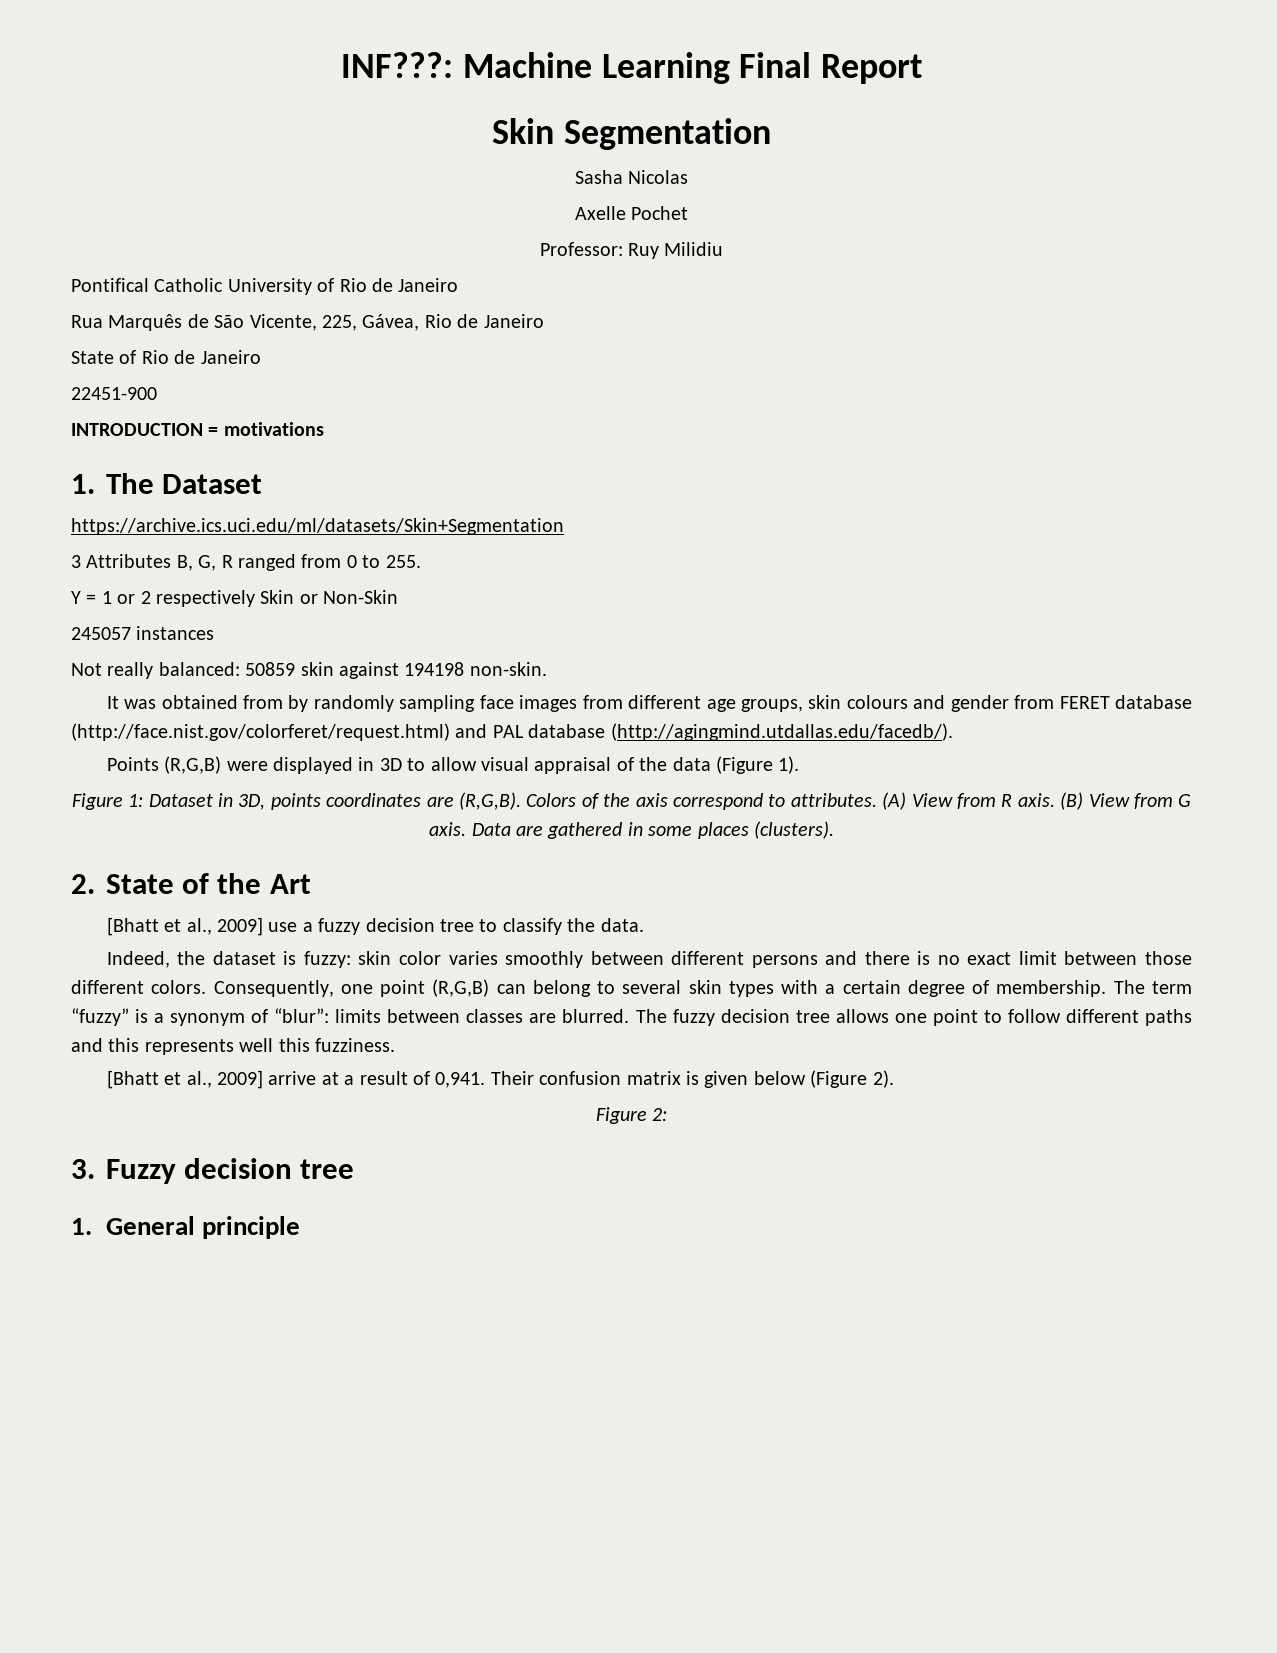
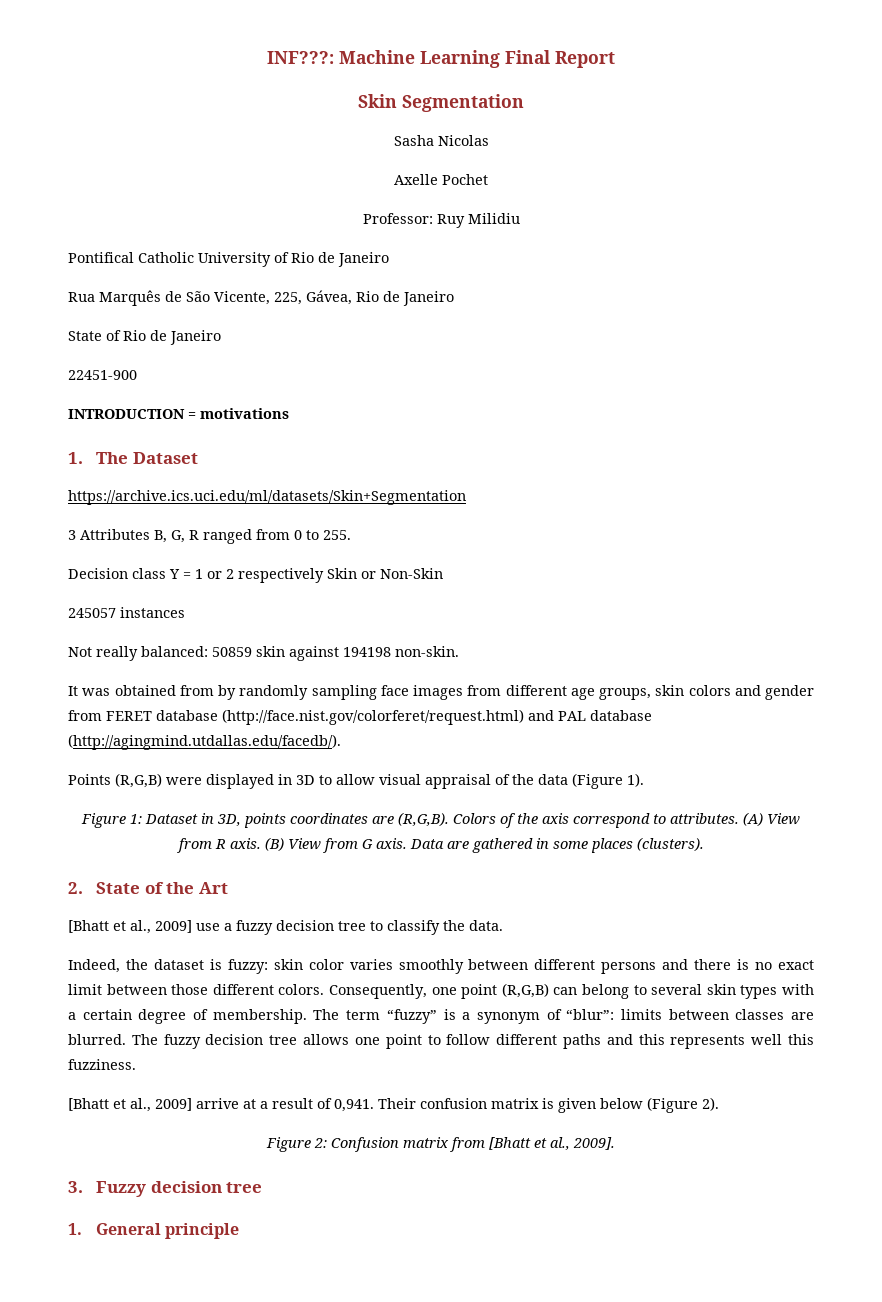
(421, 561) none -> [68,568,166,579] Decision class
[846,695,908,709] colours -> [688,685,731,696] colors
(668, 1114) none -> [331,1137,615,1152] Confusion matrix from [Bhatt et al., 2009].

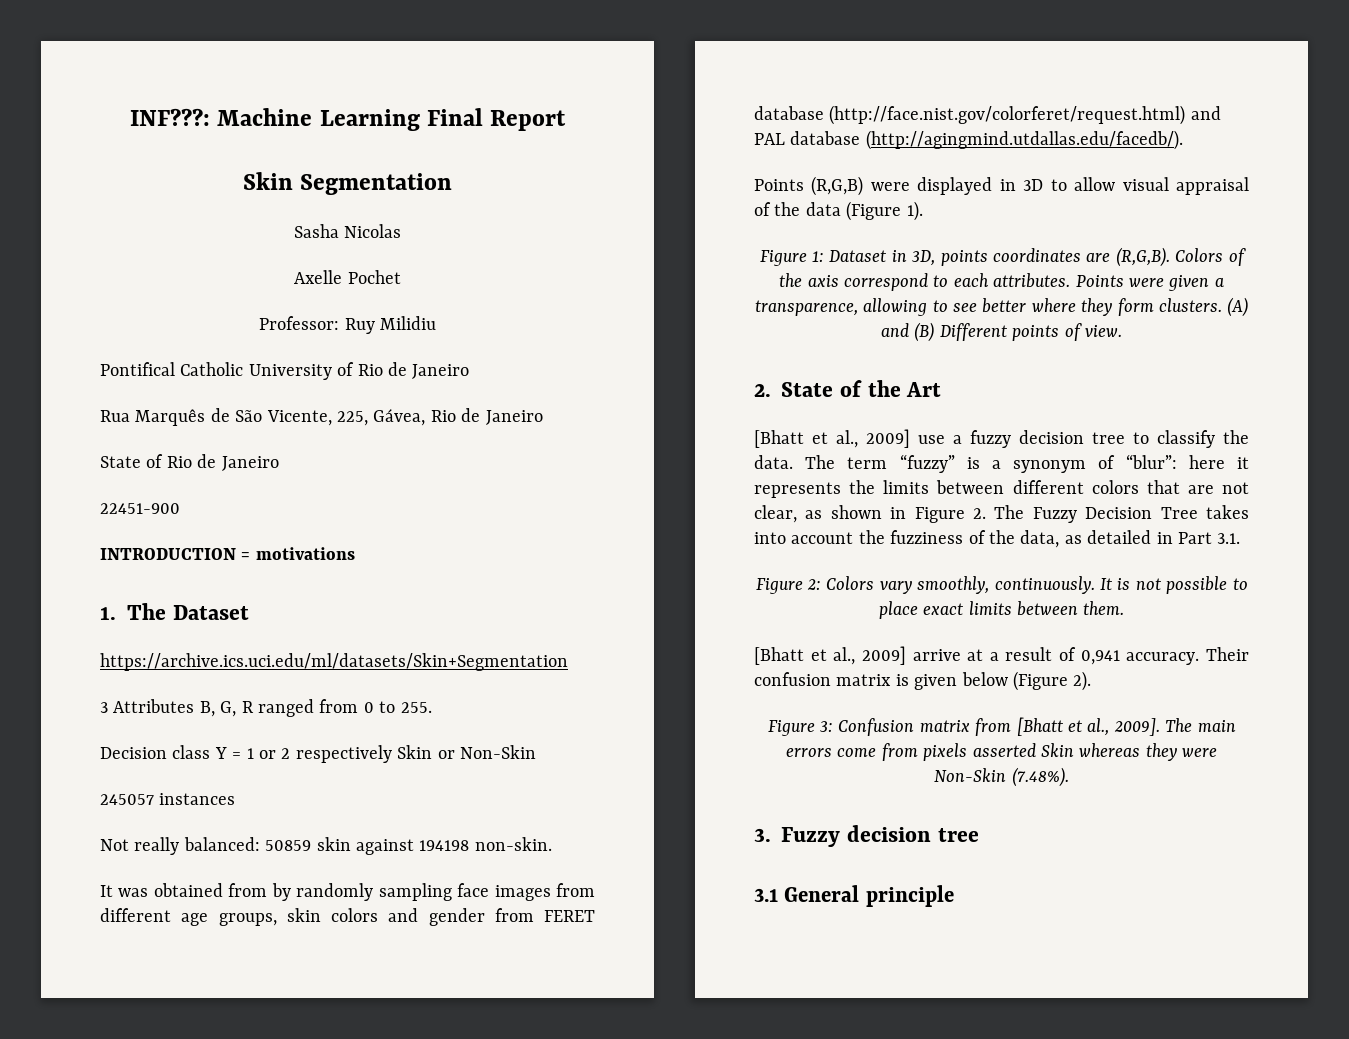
[670,812,800,826] [175,837,704,853] attributes. (A) View from R axis. (B) View from G axis. Data are gathered in some places (clusters). -> [953,273,1224,291] [754,297,1249,317] [881,322,1122,342] each attributes. Points were given a transparence, allowing to see better where they form clusters. (A) and (B) Different points of view.
[68,959,814,974] [68,983,815,999] [68,1009,307,1024] // Indeed, the dataset is fuzzy: skin color varies smoothly between different persons and there is no exact limit between those different colors. Consequently, one point (R,G,B) can belong to several skin types with a certain degree of membership. -> (793, 462) none
[620,1009,814,1020] [68,1034,814,1049] [68,1059,136,1070] limits between classes are blurred. The fuzzy decision tree allows one point to follow different paths and this represents well this fuzziness. -> [1188,455,1249,469] [754,480,1249,498] [754,505,1249,523] [754,530,1241,548] [755,576,1248,594] [878,601,1125,619] here it represents the limits between different colors that are not clear, as shown in Figure 2. The Fuzzy Decision Tree takes into account the fuzziness of the data, as detailed in Part 3.1. // Figure 2: Colors vary smoothly, continuously. It is not possible to place exact limits between them.
[334,1099,374,1112] 0,941. -> [1080,650,1200,665] 0,941 accuracy.
[314,1138,327,1148] 2: -> [819,721,833,732] 3:
(615, 1143) none -> [1165,718,1236,732] [785,743,1218,761] [934,767,1069,787] The main errors come from pixels asserted Skin whereas they were Non-Skin (7.48%).
[68,1223,82,1235] 1. -> [754,888,778,902] 3.1

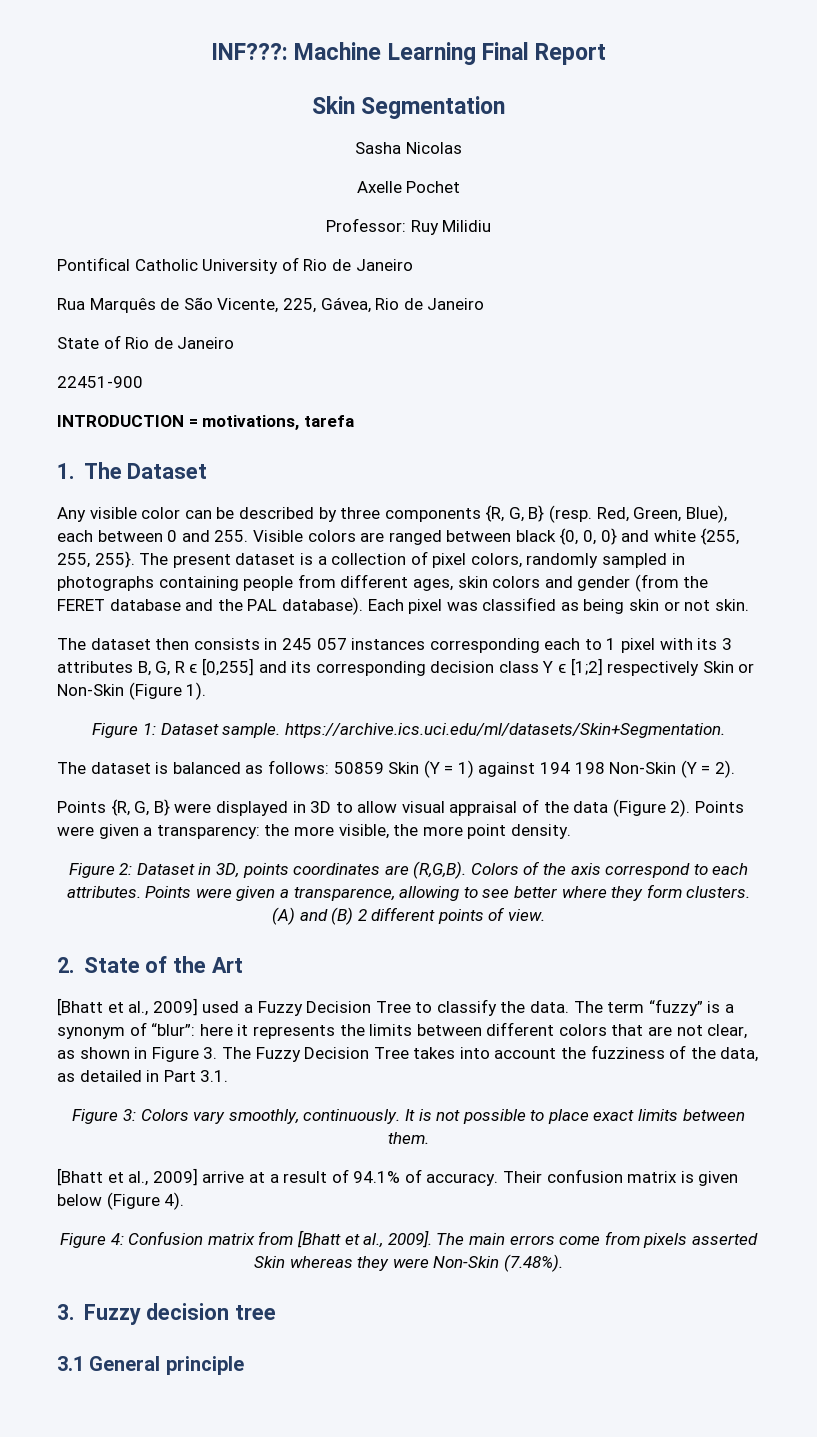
[255,547,355,560] motivations -> [202,415,354,430] motivations, tarefa
[100,653,568,671] [100,699,432,717] [100,745,536,763] [100,793,236,805] [100,837,552,855] [100,883,595,901] [100,908,595,926] [754,105,1221,125] [754,130,1183,150] [754,176,864,196] https://archive.ics.uci.edu/ml/datasets/Skin+Segmentation // 3 Attributes B, G, R ranged from 0 to 255. // Decision class Y = 1 or 2 respectively Skin or Non-Skin // 245057 instances // Not really balanced: 50859 skin against 194198 non-skin. // It was obtained from by randomly sampling face images from different age groups, skin colors and gender from FERET database (http://face.nist.gov/colorferet/request.html) and PAL database (http://agingmind.utdallas.edu/facedb/). // Points (R,G,B) -> [57,505,727,523] [57,528,740,545] [57,551,685,568] [57,574,709,592] [57,597,749,615] [57,638,732,653] [57,658,755,676] [57,682,207,700] [92,723,725,738] [57,760,736,778] [57,799,170,816] Any visible color can be described by three components {R, G, B} (resp. Red, Green, Blue), each between 0 and 255. Visible colors are ranged between black {0, 0, 0} and white {255, 255, 255}. The present dataset is a collection of pixel colors, randomly sampled in photographs containing people from different ages, skin colors and gender (from the FERET database and the PAL database). Each pixel was classified as being skin or not skin. // The dataset then consists in 245 057 instances corresponding each to 1 pixel with its 3 attributes B, G, R ϵ [0,255] and its corresponding decision class Y ϵ [1;2] respectively Skin or Non-Skin (Figure 1). // Figure 1: Dataset sample. https://archive.ics.uci.edu/ml/datasets/Skin+Segmentation. // The dataset is balanced as follows: 50859 Skin (Y = 1) against 194 198 Non-Skin (Y = 2). // Points {R, G, B}
[906,201,923,221] [759,250,824,266] 1). // Figure 1: -> [670,799,745,817] [57,824,571,839] [68,863,133,878] 2). Points were given a transparency: the more visible, the more point density. // Figure 2:
[939,323,1007,341] Different -> [357,907,436,921] 2 different
[918,430,1125,448] use a fuzzy decision tree -> [202,1001,411,1016] used a Fuzzy Decision Tree
[973,508,986,519] 2. -> [203,1047,218,1059] 3.
[806,579,821,590] 2: -> [122,1109,136,1121] 3:
[1080,650,1120,665] 0,941 -> [353,1169,422,1183] 94.1% of
[1073,671,1092,691] [767,720,833,736] 2). // Figure 3: -> [164,1192,185,1210] [60,1233,124,1248] 4). // Figure 4:

